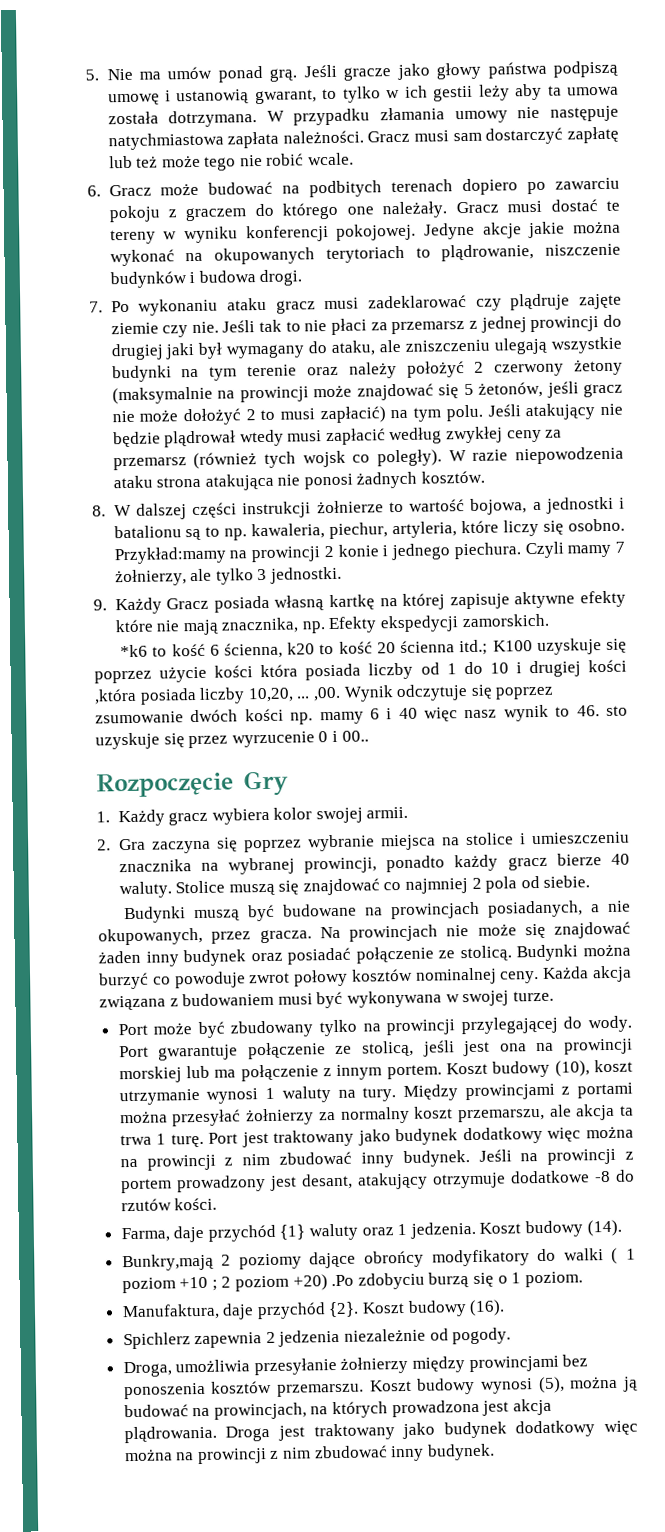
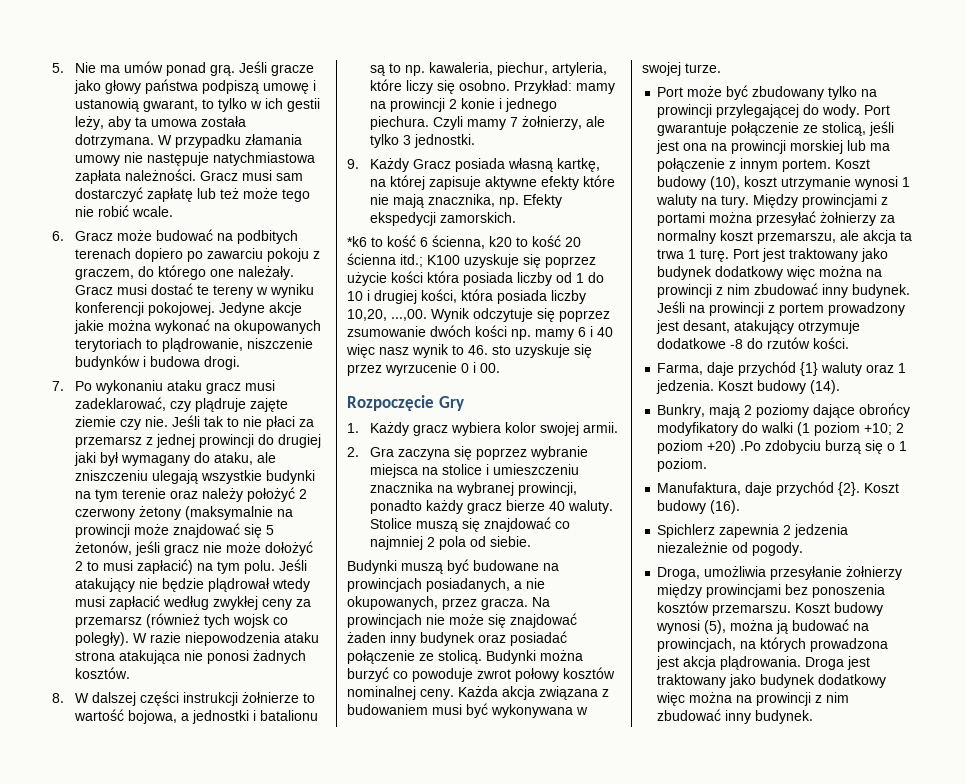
[478,84,510,101] leży -> [74,116,104,130] leży,
[185,207,247,222] graczem -> [74,268,134,280] graczem,
[367,294,467,309] zadeklarować -> [74,397,166,411] zadeklarować,
[113,546,227,565] Przykład:mamy -> [513,80,615,94] Przykład: mamy
[328,594,375,611] kartkę -> [556,158,600,172] kartkę,
[587,659,627,673] [94,688,137,705] kości ,która -> [421,289,493,303] kości, która
[296,686,341,702] ... ,00. -> [391,309,427,321] ...,00.
[341,730,369,742] 00.. -> [480,363,500,373] 00.
[121,1253,214,1272] Bunkry,mają -> [657,404,741,418] Bunkry, mają
[611,1247,636,1264] [121,1276,218,1294] ( 1 poziom +10 ; -> [797,422,893,436] (1 poziom +10;

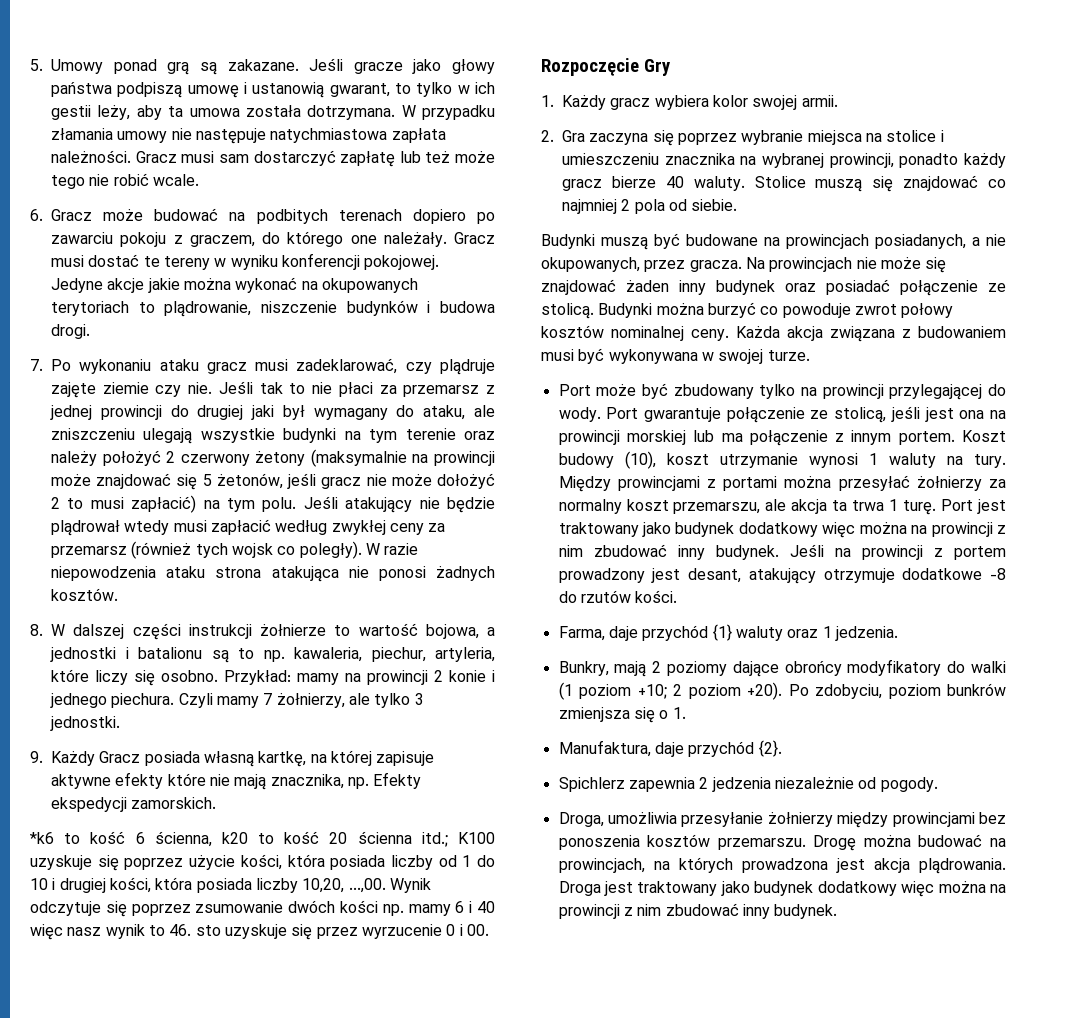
[74,61,235,76] Nie ma umów ponad grą. -> [51,59,299,75] Umowy ponad grą są zakazane.
[391,271,423,283] kości -> [240,854,282,870] kości,
[718,380,841,394] Koszt budowy (14). -> (898, 633) none
[707,440,908,454] [657,458,708,472] +20) .Po zdobyciu burzą się o 1 poziom. -> [747,682,1006,700] [558,707,686,723] +20). Po zdobyciu, poziom bunkrów zmienjsza się o 1.
[864,483,900,493] [657,500,741,514] Koszt budowy (16). -> (782, 748) none
[795,602,884,616] [656,620,789,634] Koszt budowy wynosi (5), można ją -> [813,835,911,851] Drogę można

